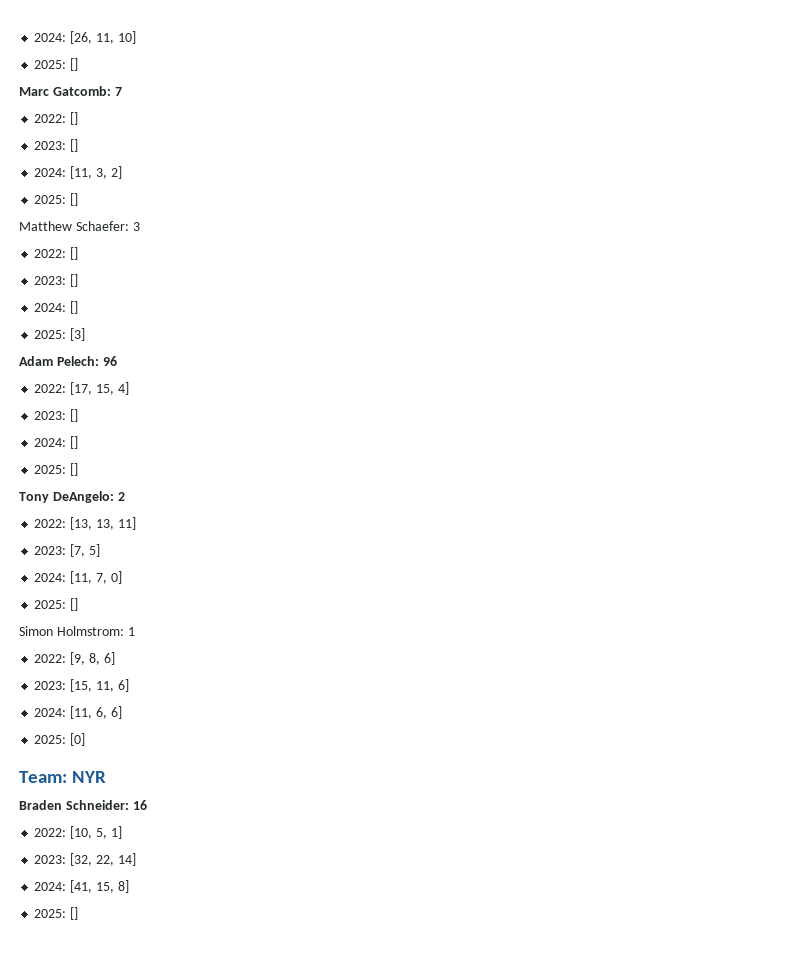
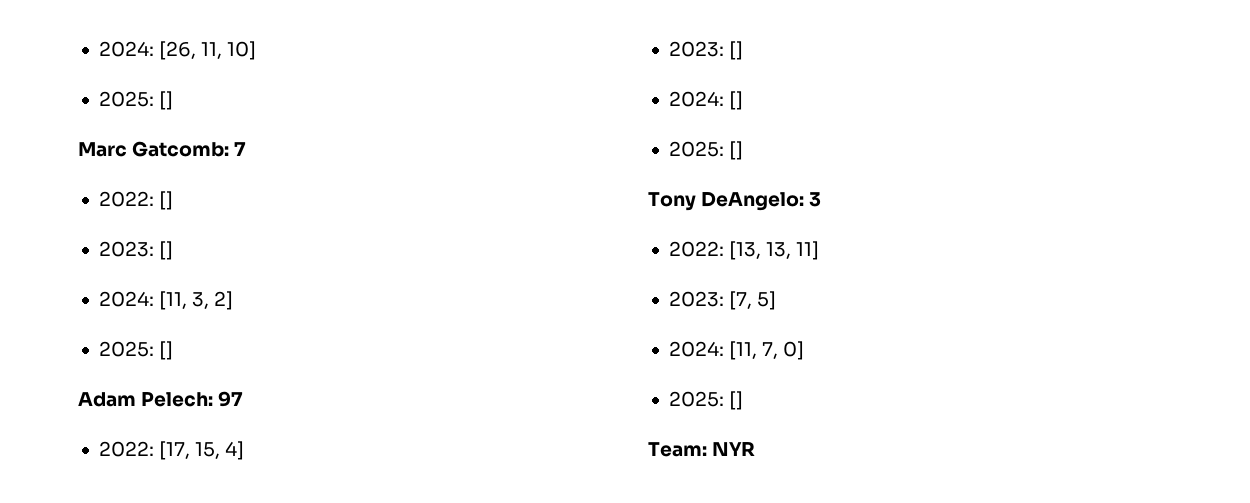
[19,221,140,231] [34,247,79,260] [34,274,79,287] [34,301,79,314] [34,328,86,341] // Matthew Schaefer: 3 // 2022: [] // 2023: [] // 2024: [] // 2025: [3] -> (174, 350) none
[102,356,117,366] 96 -> [218,391,244,407] 97
[117,492,125,501] 2 -> [809,192,822,207] 3
[19,626,135,636] [34,652,115,665] [34,679,129,692] [34,706,122,719] [34,733,86,746] [19,771,107,783] [19,800,147,810] [34,826,122,839] [34,853,136,866] [34,880,129,893] [34,907,79,920] Simon Holmstrom: 1 // 2022: [9, 8, 6] // 2023: [15, 11, 6] // 2024: [11, 6, 6] // 2025: [0] // Team: NYR // Braden Schneider: 16 // 2022: [10, 5, 1] // 2023: [32, 22, 14] // 2024: [41, 15, 8] // 2025: [] -> [648,442,756,457] Team: NYR

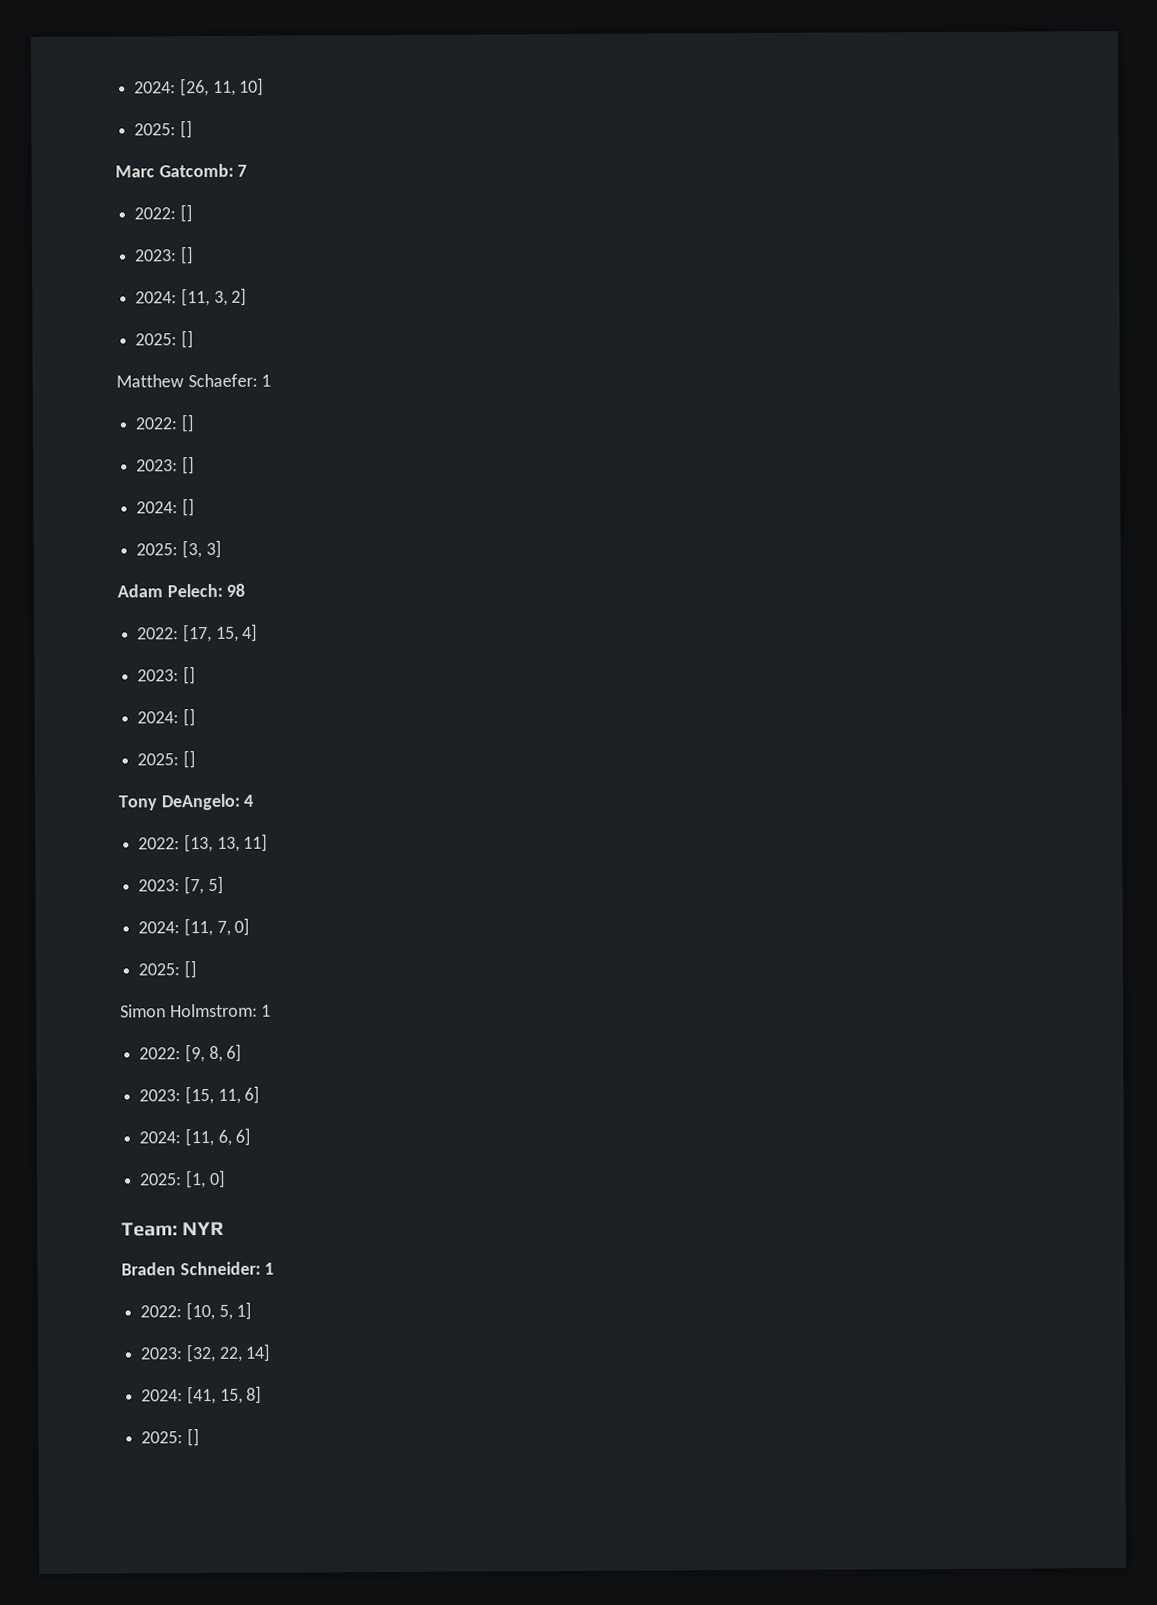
(174, 350) none -> [116,373,272,388] [135,414,194,433] [136,456,195,475] [136,498,195,517] [136,539,222,559] // Matthew Schaefer: 1 // 2022: [] // 2023: [] // 2024: [] // 2025: [3, 3]
[218,391,244,407] 97 -> [226,583,246,597] 98
[809,192,822,207] 3 -> [243,794,255,807] 4
[648,442,756,457] Team: NYR -> [120,1003,272,1018] [139,1043,243,1063] [139,1085,261,1105] [139,1127,252,1147] [140,1169,226,1189] [121,1221,225,1237] [121,1261,275,1276] [140,1301,253,1321] [140,1343,272,1363] [141,1385,263,1405] [141,1428,200,1447] Simon Holmstrom: 1 // 2022: [9, 8, 6] // 2023: [15, 11, 6] // 2024: [11, 6, 6] // 2025: [1, 0] // Team: NYR // Braden Schneider: 1 // 2022: [10, 5, 1] // 2023: [32, 22, 14] // 2024: [41, 15, 8] // 2025: []

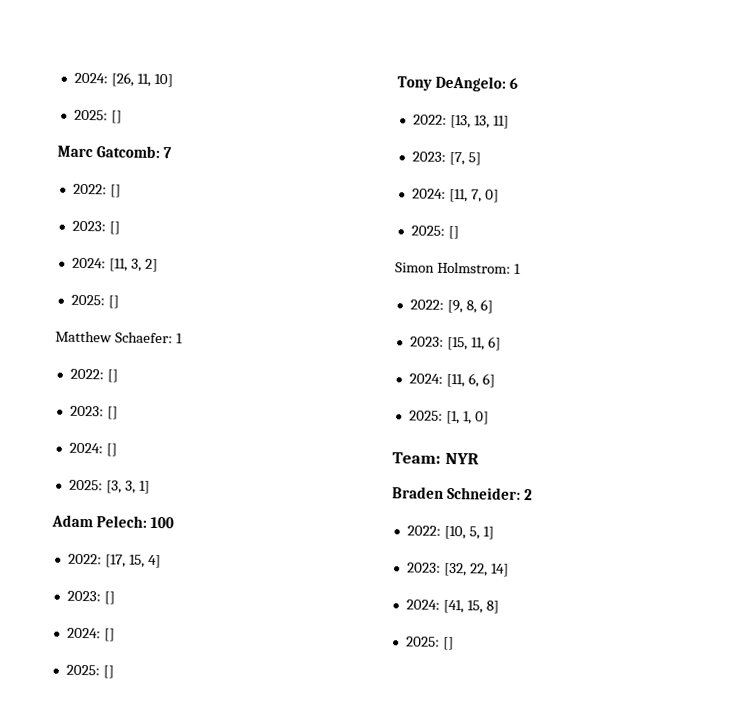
[205,539,222,559] 3] -> [124,480,150,494] 3, 1]
[226,583,246,597] 98 -> [149,516,174,529] 100
[243,794,255,807] 4 -> [508,77,518,89] 6
(206, 1179) none -> [462,411,472,425] 1,
[264,1262,275,1275] 1 -> [523,489,533,501] 2

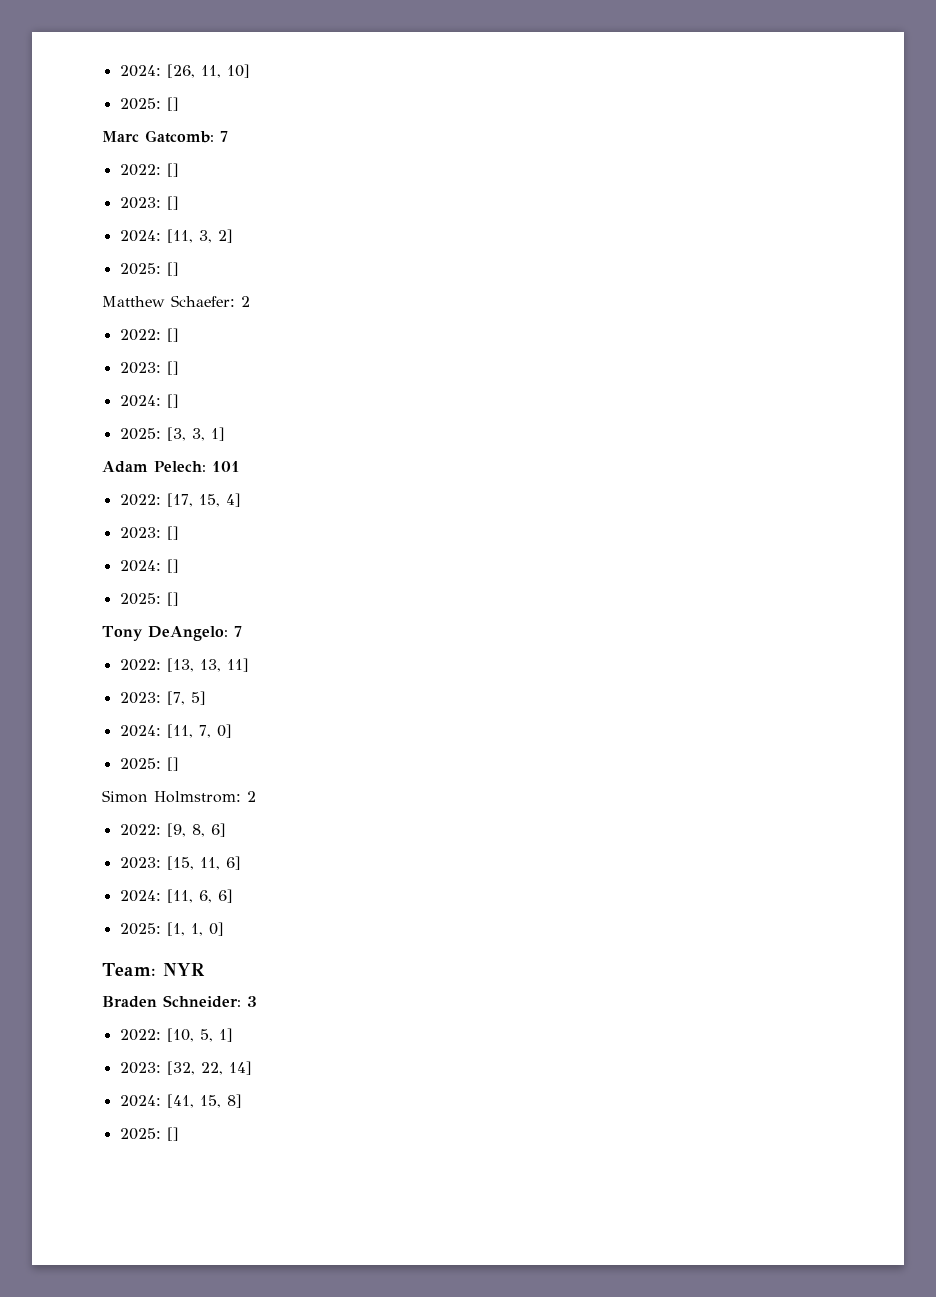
[175,333,183,344] 1 -> [241,296,250,307] 2
[149,516,174,529] 100 -> [212,461,240,472] 101
[508,77,518,89] 6 -> [233,626,242,637] 7
[513,263,521,274] 1 -> [247,791,256,802] 2
[523,489,533,501] 2 -> [247,996,257,1007] 3

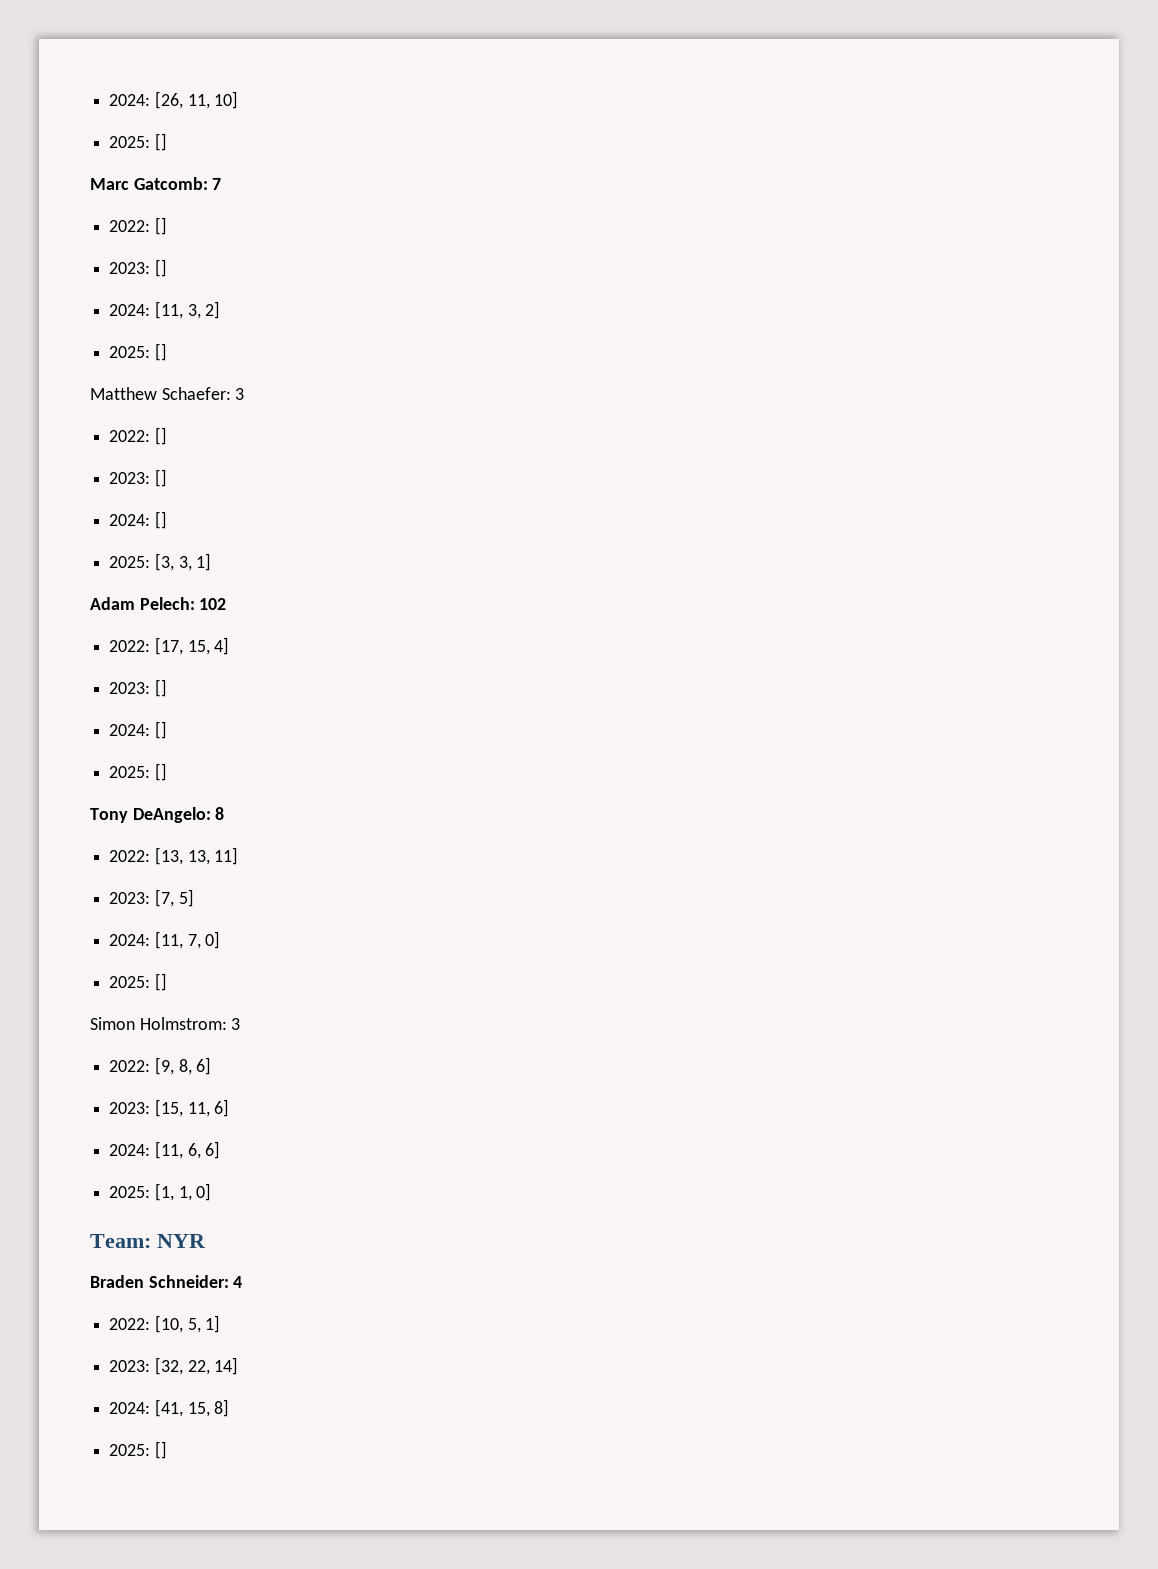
[241,296,250,307] 2 -> [235,388,245,400] 3
[212,461,240,472] 101 -> [199,598,227,610] 102
[233,626,242,637] 7 -> [215,807,225,820] 8
[247,791,256,802] 2 -> [231,1018,241,1030] 3
[247,996,257,1007] 3 -> [233,1276,243,1288] 4

